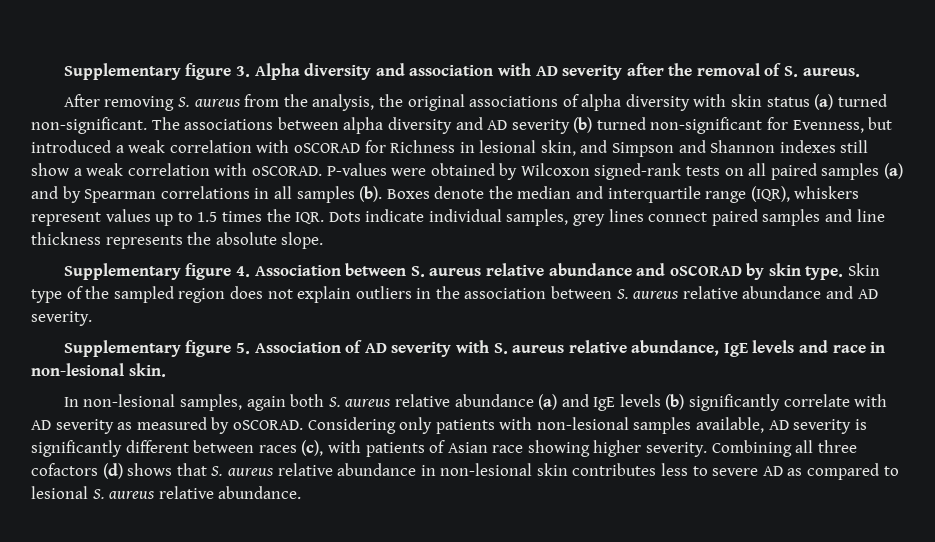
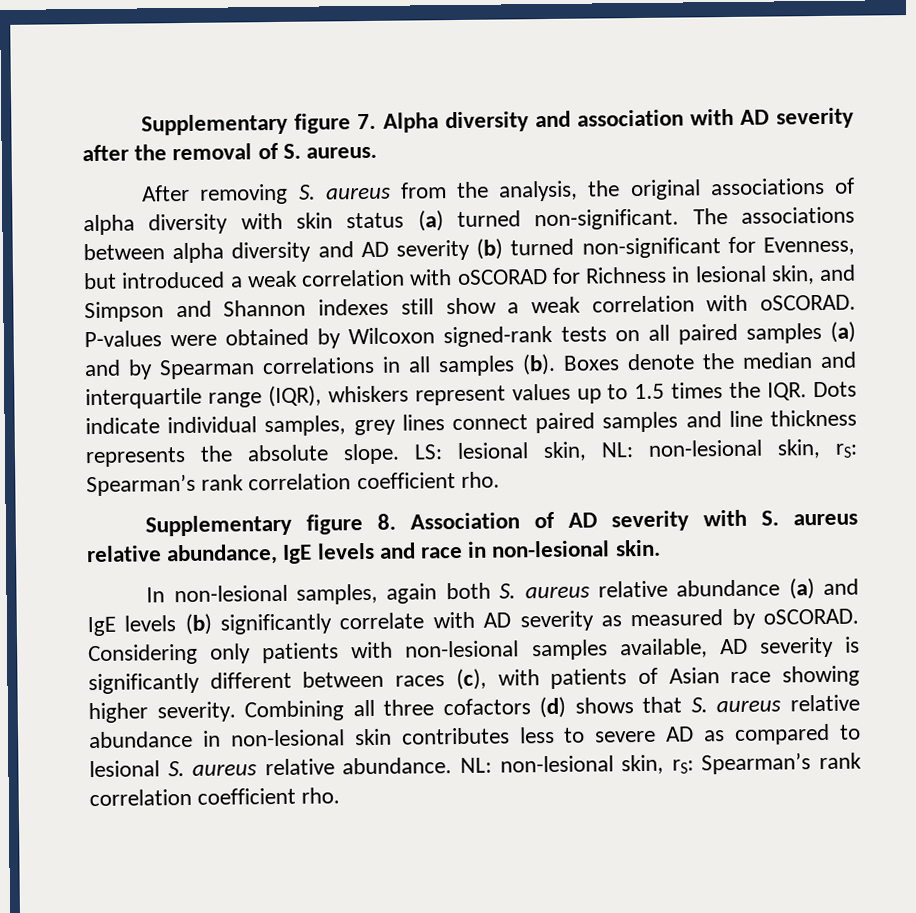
[63,63,250,80] Supplementary figure 3. -> [141,113,377,136] Supplementary figure 7.
[63,263,881,280] [31,286,878,303] [31,311,92,326] [63,340,250,357] // Supplementary figure 4. Association between S. aureus relative abundance and oSCORAD by skin type. Skin type of the sampled region does not explain outliers in the association between S. aureus relative abundance and AD severity. // Supplementary figure 5. -> [414,439,858,462] [86,471,500,497] [145,513,396,537] LS: lesional skin, NL: non-lesional skin, rS: Spearman’s rank correlation coefficient rho. // Supplementary figure 8.
(302, 492) none -> [460,752,863,775] [89,787,341,807] NL: non-lesional skin, rS: Spearman’s rank correlation coefficient rho.

